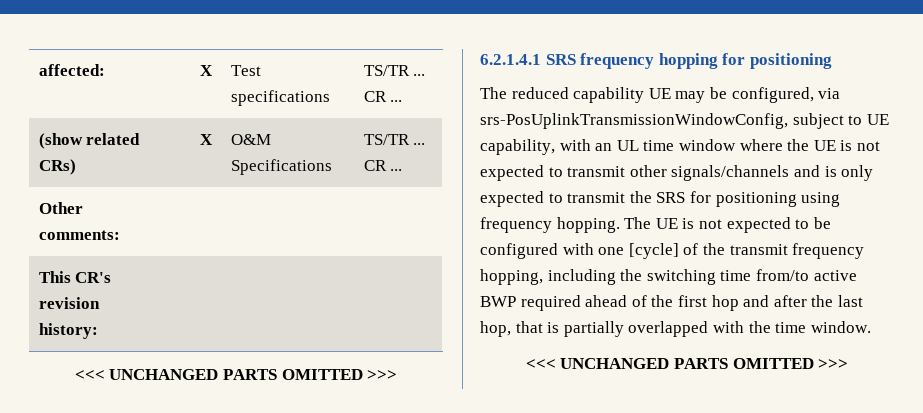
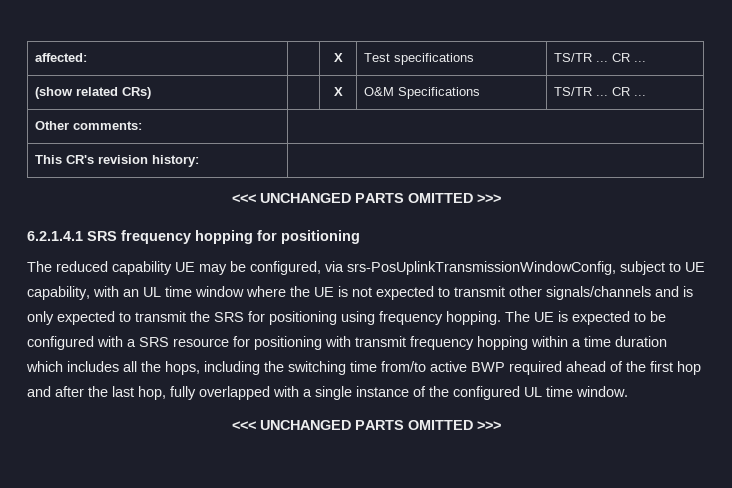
[698,219,722,229] not -> (568, 316) none
[598,243,865,259] [480,269,543,285] one [cycle] of the transmit frequency hopping, -> [127,336,667,350] [26,361,200,375] a SRS resource for positioning with transmit frequency hopping within a time duration which includes all the hops,
[515,321,771,337] that is partially overlapped with the -> [170,386,542,400] fully overlapped with a single instance of the configured UL

